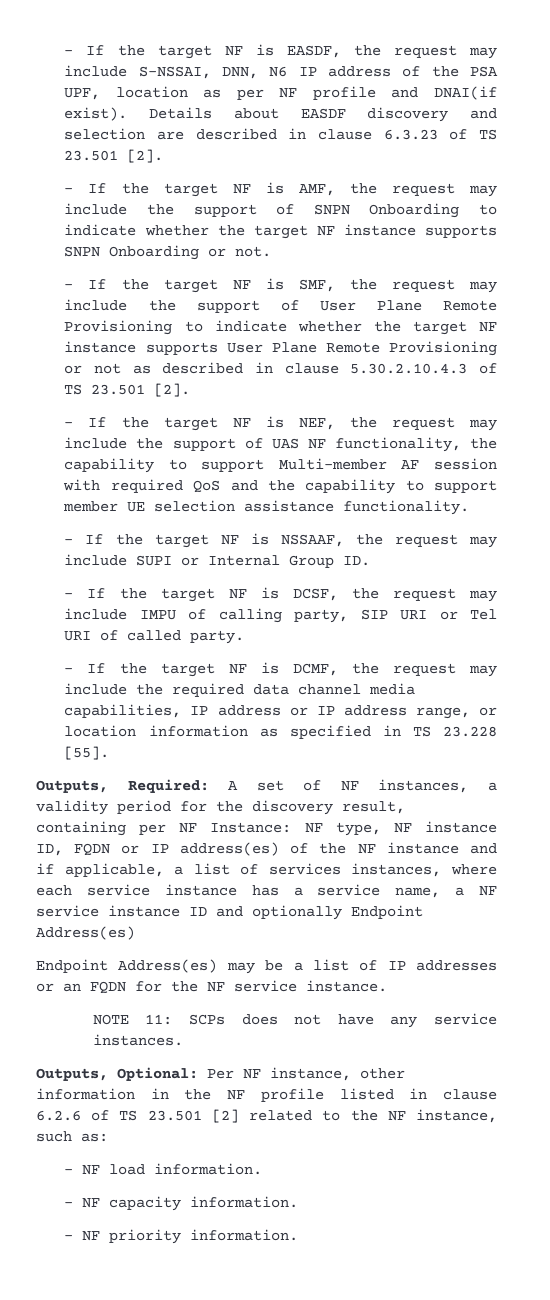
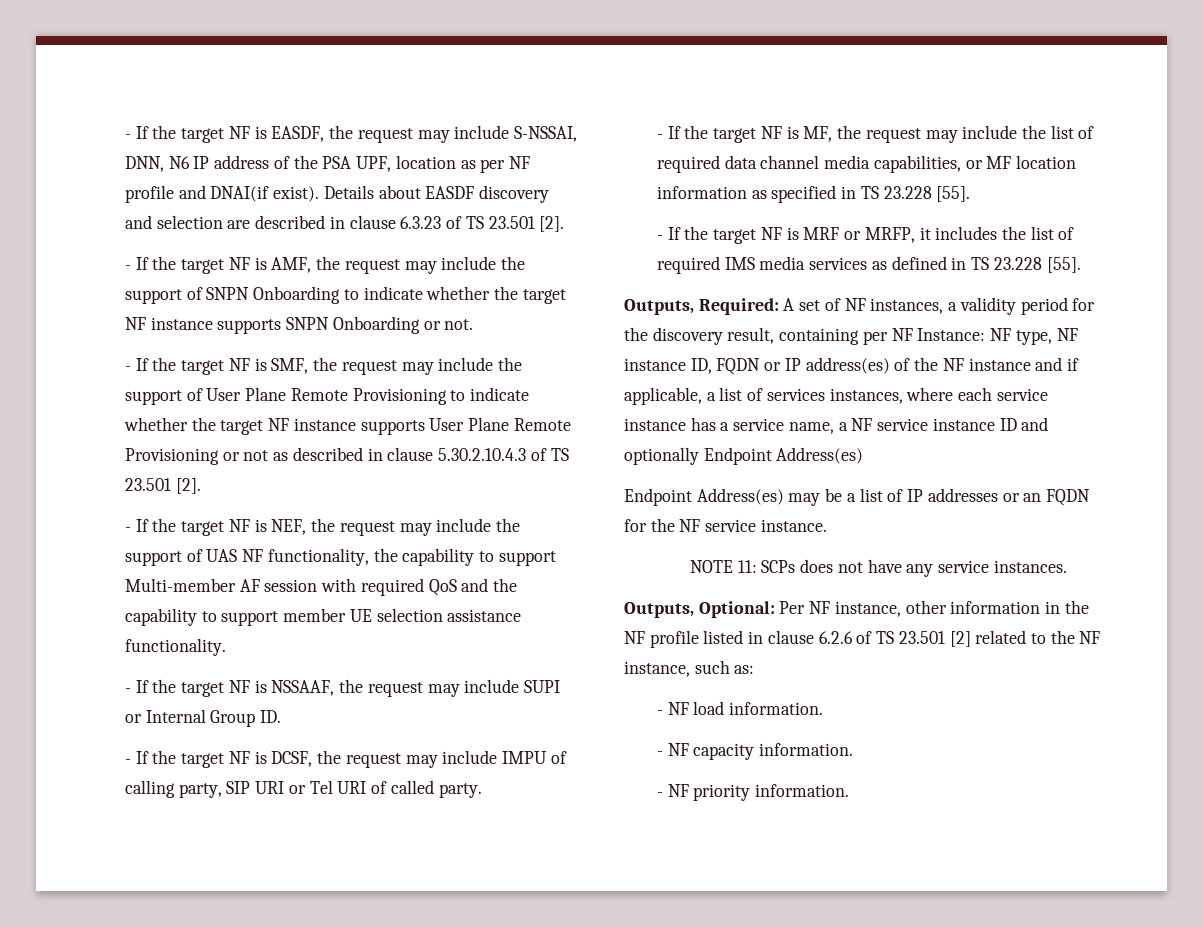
[292,663,497,677] [64,683,164,695] DCMF, the request may include the -> [803,125,1095,143] MF, the request may include the list of
[190,705,497,719] IP address or IP address range, or -> [965,156,1012,169] or MF
(110, 753) none -> [656,226,1075,244] [656,256,1081,274] // - If the target NF is MRF or MRFP, it includes the list of required IMS media services as defined in TS 23.228 [55].

